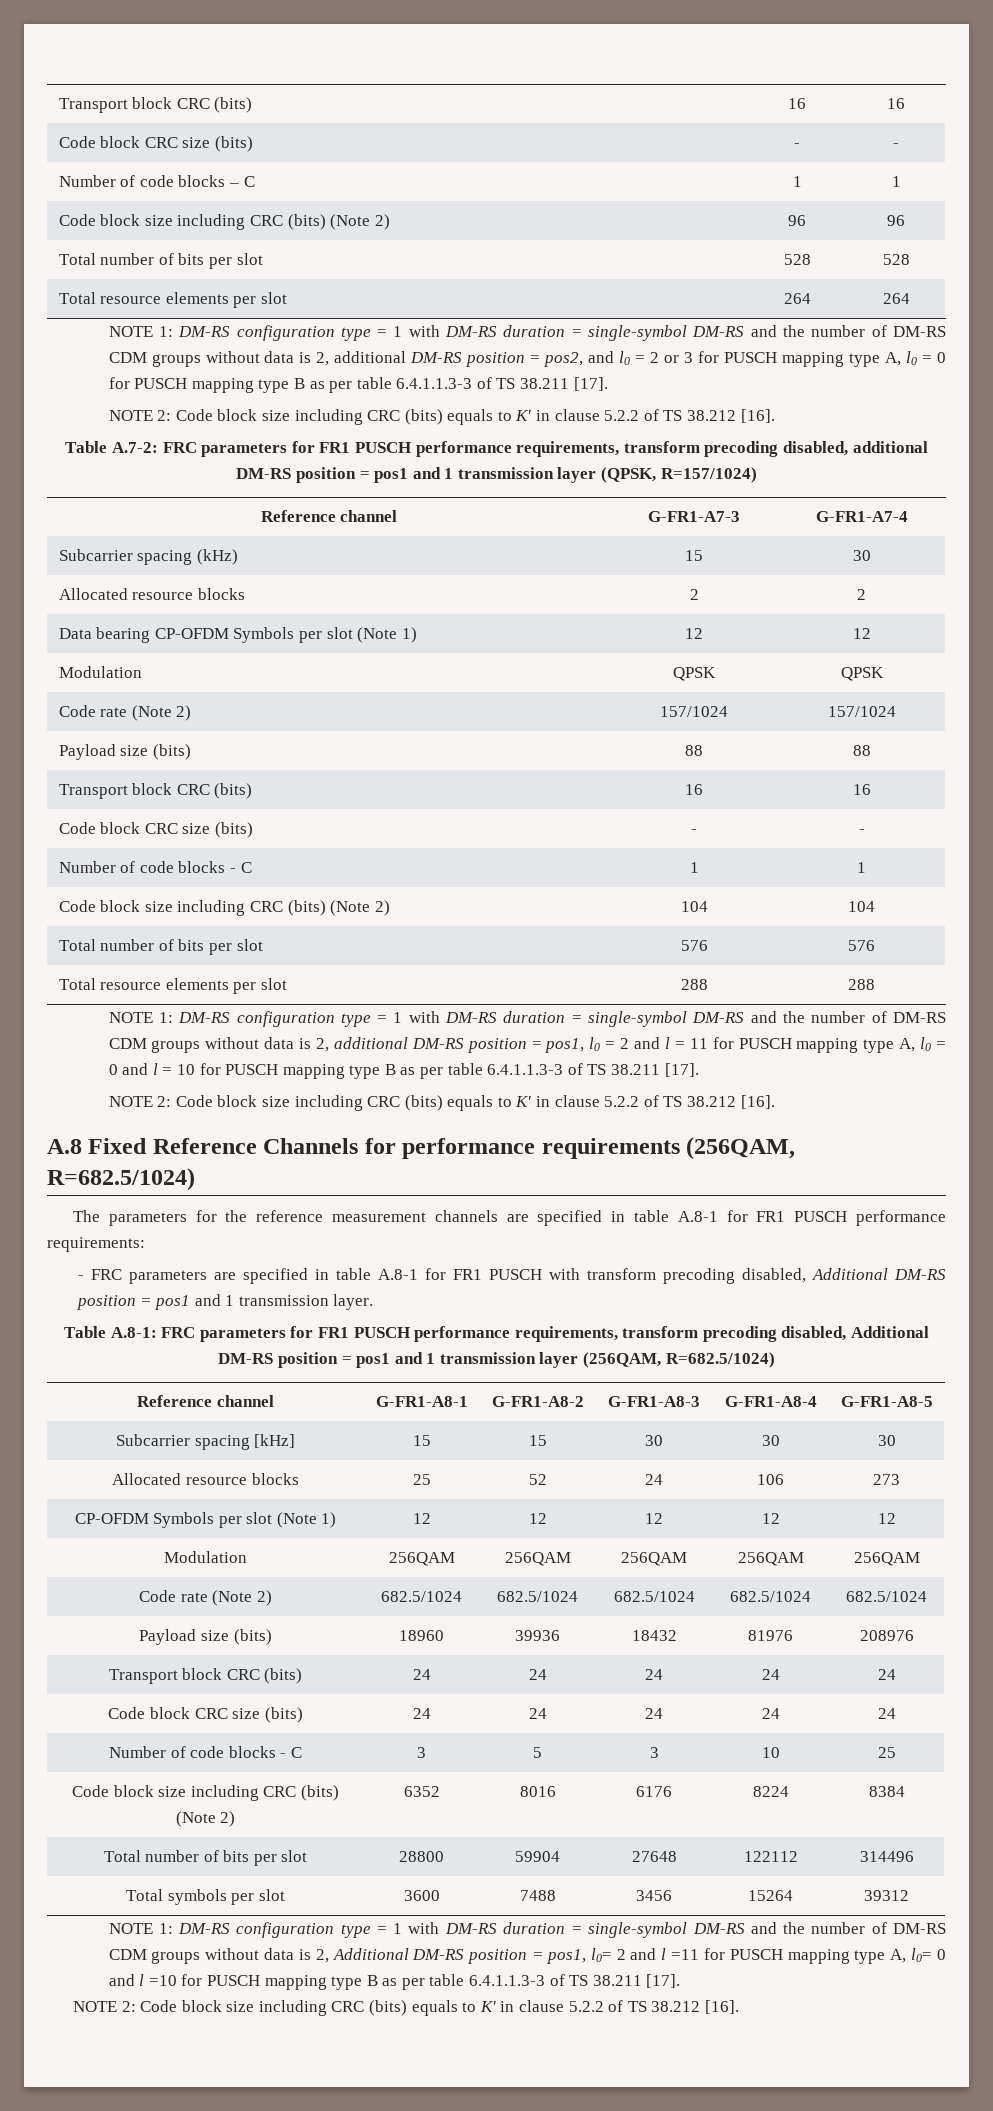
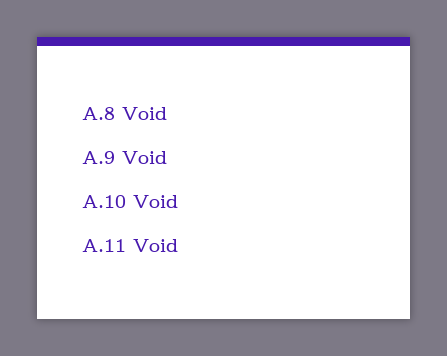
[58,97,253,113] [788,98,806,109] [887,98,905,109] [58,136,254,152] [794,143,800,148] [893,143,899,148] [58,175,255,187] [792,176,802,187] [891,176,901,187] [58,214,390,230] [788,215,806,226] [887,215,905,226] [58,253,263,269] [783,254,811,265] [882,254,910,265] [58,292,288,308] [783,293,811,304] [882,293,910,304] [108,325,946,341] [108,351,947,367] [108,377,608,393] [108,409,775,425] [65,441,928,457] [236,467,757,483] [260,510,398,522] [648,511,740,522] [815,511,908,522] [58,549,238,565] [685,550,703,561] [852,550,871,561] [58,588,245,600] [689,589,699,600] [857,589,866,600] [58,627,417,643] [685,628,703,639] [852,628,871,639] [58,666,142,678] [673,667,716,681] [840,667,884,681] [58,705,192,721] [660,706,728,717] [827,706,896,717] [58,744,191,760] [685,745,703,756] [852,745,871,756] [58,783,253,799] [685,784,703,795] [852,784,871,795] [58,822,254,838] [691,829,697,834] [858,829,865,834] [58,861,252,873] [689,862,699,873] [857,862,866,873] [58,900,390,916] [680,901,708,912] [848,901,875,912] [58,939,263,955] [680,940,708,951] [848,940,875,951] [58,978,288,994] [680,979,708,990] [848,979,875,990] [108,1011,946,1027] [108,1037,946,1053] [108,1063,699,1079] [108,1095,775,1111] [47,1137,796,1160] [47,1168,195,1191] [72,1210,946,1226] [47,1237,145,1252] [77,1268,946,1284] [76,1294,374,1310] [63,1326,930,1342] [218,1352,775,1368] [137,1395,274,1407] [375,1396,468,1407] [491,1396,584,1407] [608,1396,700,1407] [724,1396,817,1407] [840,1396,933,1407] [115,1434,296,1450] [412,1435,431,1446] [528,1435,547,1446] [645,1435,663,1446] [761,1435,780,1446] [877,1435,896,1446] [112,1473,299,1485] [412,1474,431,1485] [528,1474,547,1485] [645,1474,663,1485] [757,1474,784,1485] [873,1474,900,1485] [74,1512,337,1528] [412,1513,431,1524] [528,1513,547,1524] [645,1513,663,1524] [761,1513,780,1524] [877,1513,896,1524] [164,1551,247,1563] [388,1552,455,1566] [504,1552,571,1566] [621,1552,687,1566] [737,1552,804,1566] [853,1552,920,1566] [139,1590,272,1606] [381,1591,462,1602] [497,1591,578,1602] [613,1591,695,1602] [730,1591,811,1602] [846,1591,927,1602] [139,1629,272,1645] [399,1630,444,1641] [515,1630,560,1641] [631,1630,677,1641] [748,1630,793,1641] [859,1630,914,1641] [108,1668,303,1684] [412,1669,431,1680] [528,1669,547,1680] [645,1669,663,1680] [761,1669,780,1680] [877,1669,896,1680] [108,1707,303,1723] [412,1708,431,1719] [528,1708,547,1719] [645,1708,663,1719] [761,1708,780,1719] [877,1708,896,1719] [109,1746,302,1758] [417,1747,426,1758] [533,1747,542,1758] [649,1747,659,1758] [761,1747,780,1758] [877,1747,896,1758] [72,1785,339,1801] [175,1811,236,1827] [403,1786,440,1797] [519,1786,556,1797] [636,1786,672,1797] [752,1786,789,1797] [868,1786,905,1797] [103,1850,308,1866] [399,1851,444,1862] [515,1851,560,1862] [631,1851,677,1862] [743,1851,798,1862] [859,1851,914,1862] [126,1889,285,1905] [403,1890,440,1901] [519,1890,556,1901] [636,1890,672,1901] [748,1890,793,1901] [864,1890,909,1901] [108,1922,947,1938] [108,1948,946,1964] [108,1974,681,1990] [72,2000,739,2016] Transport block CRC (bits) | 16 | 16 // Code block CRC size (bits) | - | - // Number of code blocks – C | 1 | 1 // Code block size including CRC (bits) (Note 2) | 96 | 96 // Total number of bits per slot | 528 | 528 // Total resource elements per slot | 264 | 264 // NOTE 1: DM-RS configuration type = 1 with DM-RS duration = single-symbol DM-RS and the number of DM-RS CDM groups without data is 2, additional DM-RS position = pos2, and l0 = 2 or 3 for PUSCH mapping type A, l0 = 0 for PUSCH mapping type B as per table 6.4.1.1.3-3 of TS 38.211 [17]. // NOTE 2: Code block size including CRC (bits) equals to K' in clause 5.2.2 of TS 38.212 [16]. // Table A.7-2: FRC parameters for FR1 PUSCH performance requirements, transform precoding disabled, additional DM-RS position = pos1 and 1 transmission layer (QPSK, R=157/1024) // Reference channel | G-FR1-A7-3 | G-FR1-A7-4 // Subcarrier spacing (kHz) | 15 | 30 // Allocated resource blocks | 2 | 2 // Data bearing CP-OFDM Symbols per slot (Note 1) | 12 | 12 // Modulation | QPSK | QPSK // Code rate (Note 2) | 157/1024 | 157/1024 // Payload size (bits) | 88 | 88 // Transport block CRC (bits) | 16 | 16 // Code block CRC size (bits) | - | - // Number of code blocks - C | 1 | 1 // Code block size including CRC (bits) (Note 2) | 104 | 104 // Total number of bits per slot | 576 | 576 // Total resource elements per slot | 288 | 288 // NOTE 1: DM-RS configuration type = 1 with DM-RS duration = single-symbol DM-RS and the number of DM-RS CDM groups without data is 2, additional DM-RS position = pos1, l0 = 2 and l = 11 for PUSCH mapping type A, l0 = 0 and l = 10 for PUSCH mapping type B as per table 6.4.1.1.3-3 of TS 38.211 [17]. // NOTE 2: Code block size including CRC (bits) equals to K' in clause 5.2.2 of TS 38.212 [16]. // A.8 Fixed Reference Channels for performance requirements (256QAM, R=682.5/1024) // The parameters for the reference measurement channels are specified in table A.8-1 for FR1 PUSCH performance requirements: // - FRC parameters are specified in table A.8-1 for FR1 PUSCH with transform precoding disabled, Additional DM-RS position = pos1 and 1 transmission layer. // Table A.8-1: FRC parameters for FR1 PUSCH performance requirements, transform precoding disabled, Additional DM-RS position = pos1 and 1 transmission layer (256QAM, R=682.5/1024) // Reference channel | G-FR1-A8-1 | G-FR1-A8-2 | G-FR1-A8-3 | G-FR1-A8-4 | G-FR1-A8-5 // Subcarrier spacing [kHz] | 15 | 15 | 30 | 30 | 30 // Allocated resource blocks | 25 | 52 | 24 | 106 | 273 // CP-OFDM Symbols per slot (Note 1) | 12 | 12 | 12 | 12 | 12 // Modulation | 256QAM | 256QAM | 256QAM | 256QAM | 256QAM // Code rate (Note 2) | 682.5/1024 | 682.5/1024 | 682.5/1024 | 682.5/1024 | 682.5/1024 // Payload size (bits) | 18960 | 39936 | 18432 | 81976 | 208976 // Transport block CRC (bits) | 24 | 24 | 24 | 24 | 24 // Code block CRC size (bits) | 24 | 24 | 24 | 24 | 24 // Number of code blocks - C | 3 | 5 | 3 | 10 | 25 // Code block size including CRC (bits) (Note 2) | 6352 | 8016 | 6176 | 8224 | 8384 // Total number of bits per slot | 28800 | 59904 | 27648 | 122112 | 314496 // Total symbols per slot | 3600 | 7488 | 3456 | 15264 | 39312 // NOTE 1: DM-RS configuration type = 1 with DM-RS duration = single-symbol DM-RS and the number of DM-RS CDM groups without data is 2, Additional DM-RS position = pos1, l0= 2 and l =11 for PUSCH mapping type A, l0= 0 and l =10 for PUSCH mapping type B as per table 6.4.1.1.3-3 of TS 38.211 [17]. // NOTE 2: Code block size including CRC (bits) equals to K' in clause 5.2.2 of TS 38.212 [16]. -> [82,107,167,120] [82,151,167,164] [82,195,178,208] [82,239,178,252] A.8 Void // A.9 Void // A.10 Void // A.11 Void

